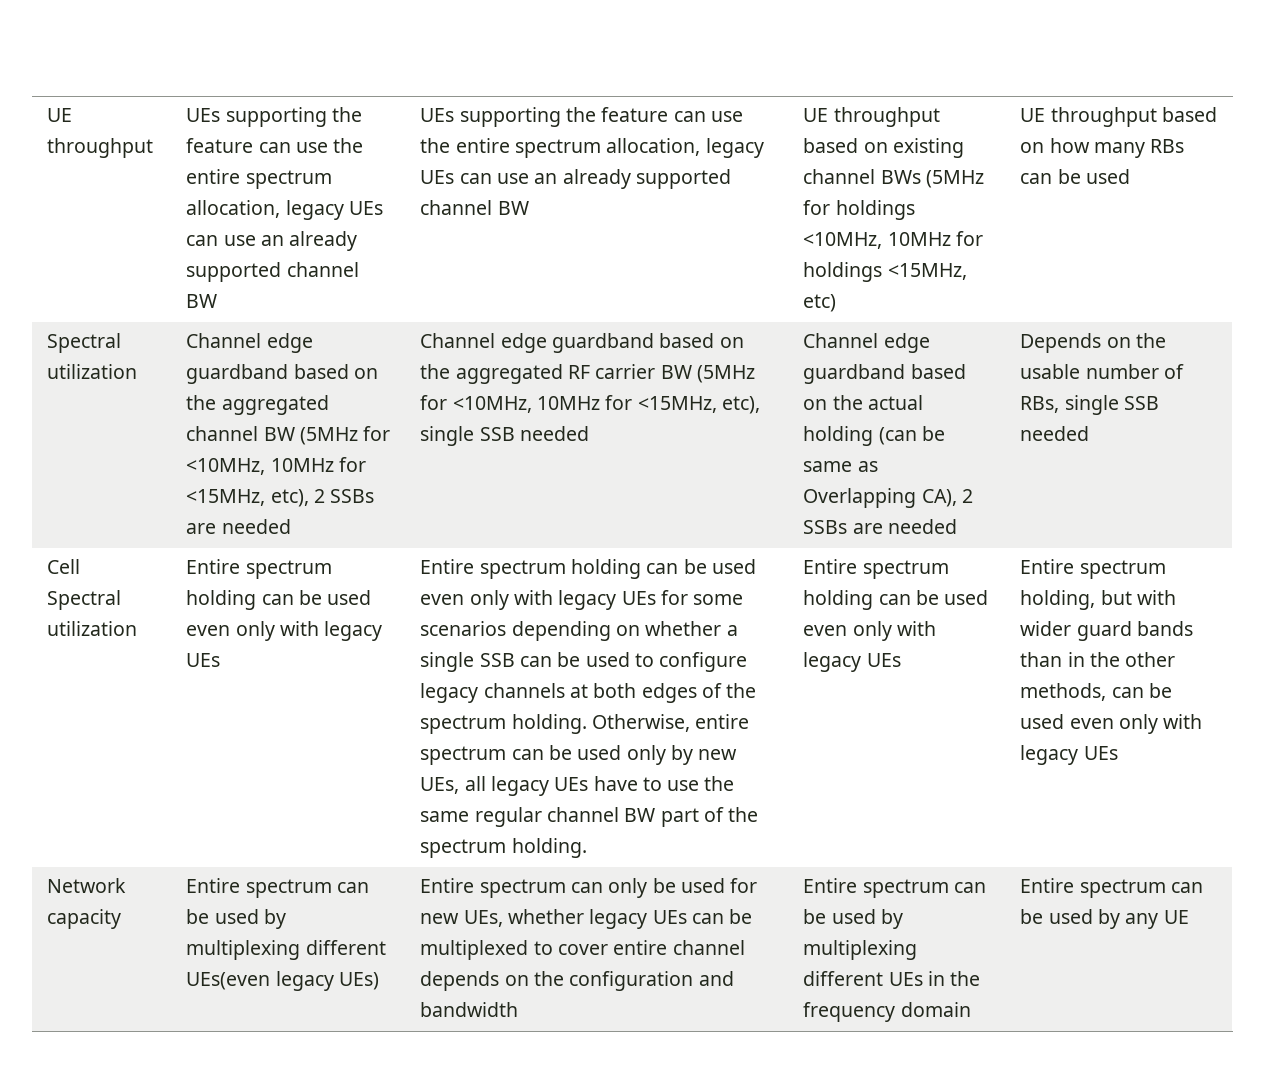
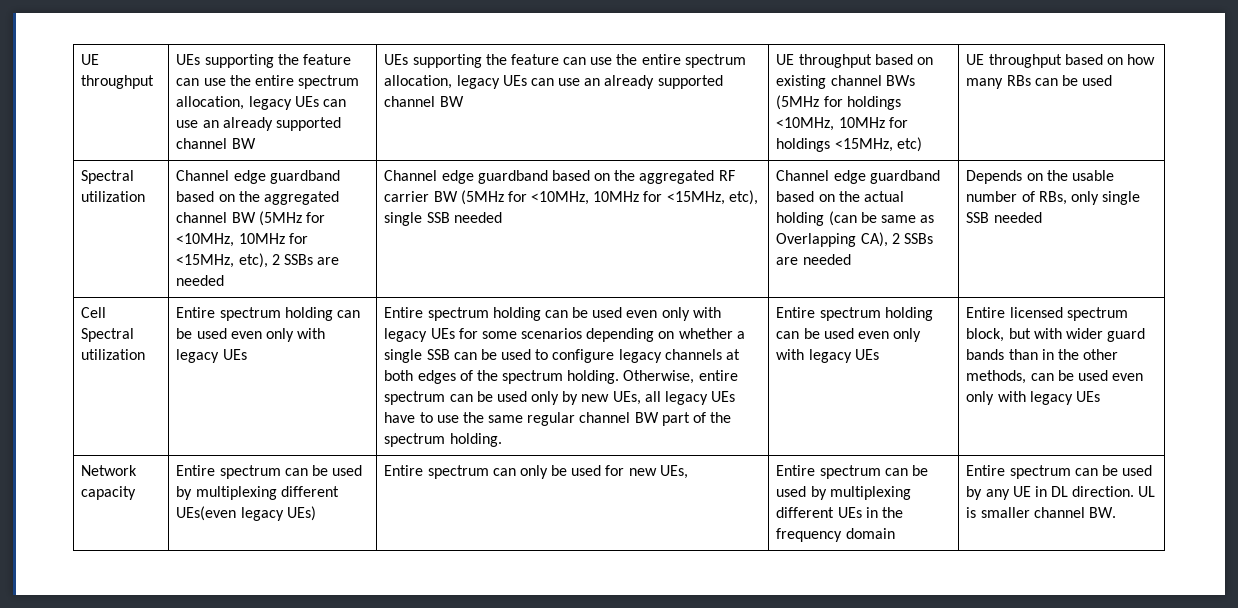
(1060, 404) none -> [1070,191,1099,205] only
[1079,560,1166,579] [1020,590,1096,610] spectrum holding, -> [1009,307,1128,321] [966,328,1005,342] licensed spectrum block,
[508,909,753,929] [420,940,745,960] [420,971,734,991] [420,1002,519,1017] whether legacy UEs can be multiplexed to cover entire channel depends on the configuration and bandwidth -> (688, 472) none
(1189, 917) none -> [1034,486,1156,497] [966,507,1116,518] in DL direction. UL is smaller channel BW.

